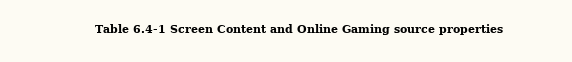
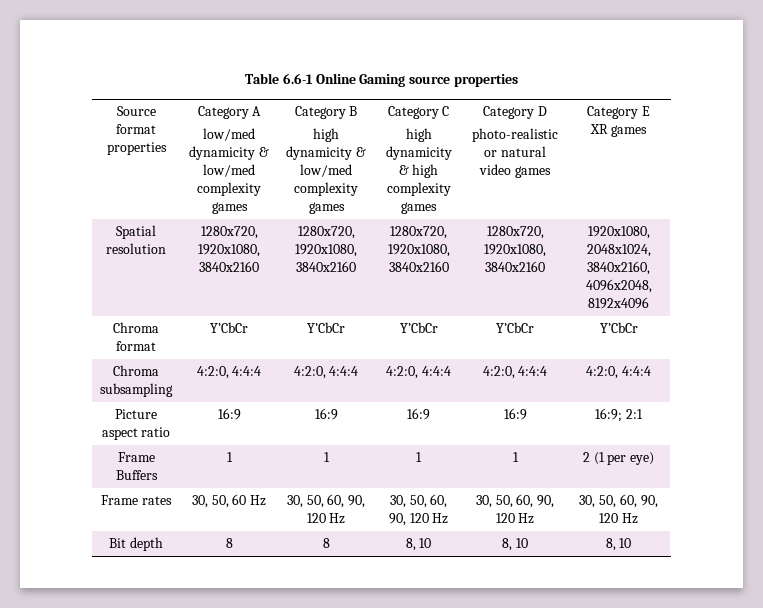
[132,24,293,33] 6.4-1 Screen Content and -> [282,73,313,84] 6.6-1
(503, 29) none -> [116,106,156,116] [116,124,156,134] [106,142,167,155] [197,106,262,119] [203,128,255,141] [189,146,269,160] [203,164,255,177] [197,182,261,196] [211,202,248,214] [294,106,358,119] [313,128,339,142] [286,146,366,160] [300,164,352,177] [294,182,358,196] [308,202,345,214] [387,106,450,119] [405,128,432,142] [385,146,452,160] [398,164,439,178] [386,182,451,196] [401,202,437,214] [483,106,547,119] [472,128,558,142] [484,146,546,157] [479,164,551,178] [587,106,650,119] [589,124,648,137] [116,225,156,239] [106,243,166,254] [200,226,258,239] [198,244,260,257] [199,261,259,272] [297,226,355,239] [295,244,357,257] [296,261,356,272] [390,226,447,239] [387,244,450,257] [388,261,449,272] [486,226,544,239] [484,244,546,257] [485,261,545,272] [587,226,650,239] [586,244,651,257] [587,261,650,275] [585,279,652,293] [588,297,649,309] [113,322,159,333] [116,341,156,351] [210,322,248,333] [307,322,345,333] [399,322,438,333] [496,322,534,333] [599,322,638,333] [113,365,159,376] [100,383,173,397] [196,366,262,379] [293,366,359,379] [386,366,451,379] [482,366,548,379] [586,366,651,379] [115,409,157,419] [101,427,171,440] [217,408,241,420] [314,408,338,420] [407,408,430,420] [503,408,527,420] [595,408,643,422] [117,452,155,462] [115,470,158,480] [226,452,233,462] [323,452,330,462] [416,452,422,462] [512,452,519,462] [582,452,655,465] [101,495,172,505] [191,494,267,508] [286,494,366,508] [306,513,346,524] [389,494,448,508] [388,513,449,526] [475,494,555,508] [495,513,535,524] [579,494,658,508] [599,513,638,524] [109,537,163,551] [225,538,233,548] [322,538,330,548] [405,538,432,551] [502,538,528,551] [605,538,632,551] // Source format properties | Category A // low/med dynamicity & low/med complexity games | Category B // high dynamicity & low/med complexity games | Category C // high dynamicity & high complexity games | Category D // photo-realistic or natural video games | Category E // XR games // Spatial resolution | 1280x720, 1920x1080, 3840x2160 | 1280x720, 1920x1080, 3840x2160 | 1280x720, 1920x1080, 3840x2160 | 1280x720, 1920x1080, 3840x2160 | 1920x1080, 2048x1024, 3840x2160, 4096x2048, 8192x4096 // Chroma format | Y’CbCr | Y’CbCr | Y’CbCr | Y’CbCr | Y’CbCr // Chroma subsampling | 4:2:0, 4:4:4 | 4:2:0, 4:4:4 | 4:2:0, 4:4:4 | 4:2:0, 4:4:4 | 4:2:0, 4:4:4 // Picture aspect ratio | 16:9 | 16:9 | 16:9 | 16:9 | 16:9; 2:1 // Frame Buffers | 1 | 1 | 1 | 1 | 2 (1 per eye) // Frame rates | 30, 50, 60 Hz | 30, 50, 60, 90, 120 Hz | 30, 50, 60, 90, 120 Hz | 30, 50, 60, 90, 120 Hz | 30, 50, 60, 90, 120 Hz // Bit depth | 8 | 8 | 8, 10 | 8, 10 | 8, 10

